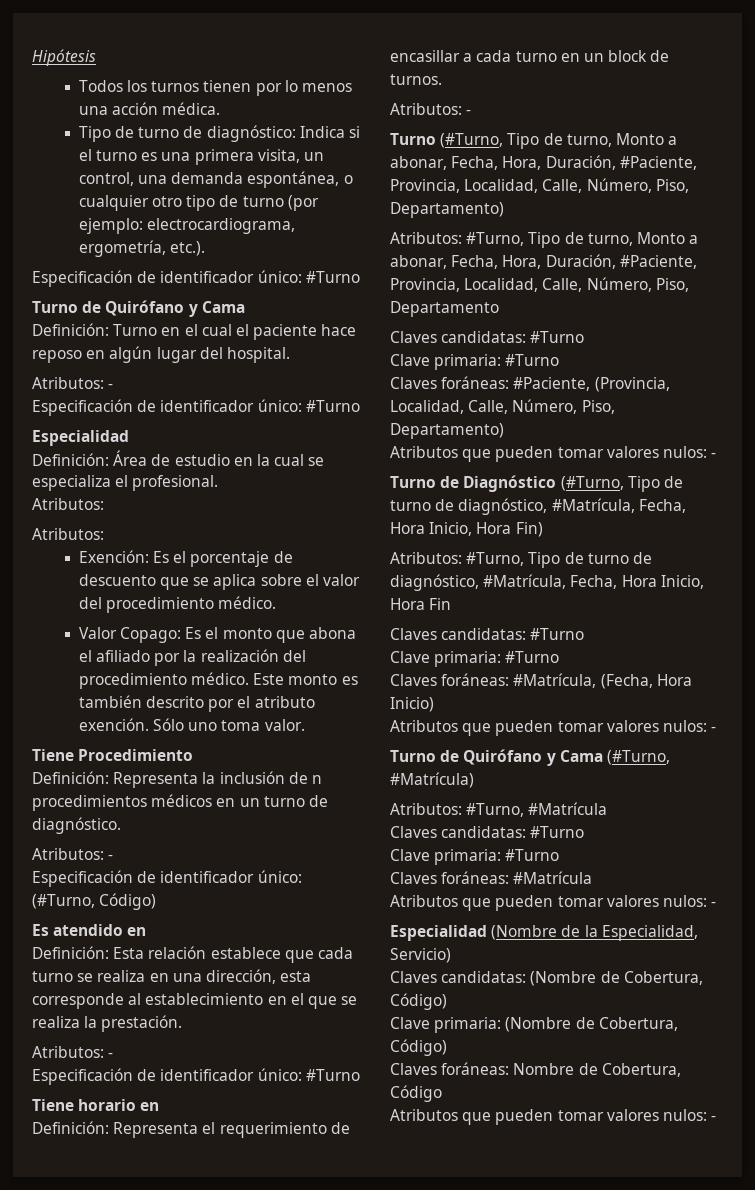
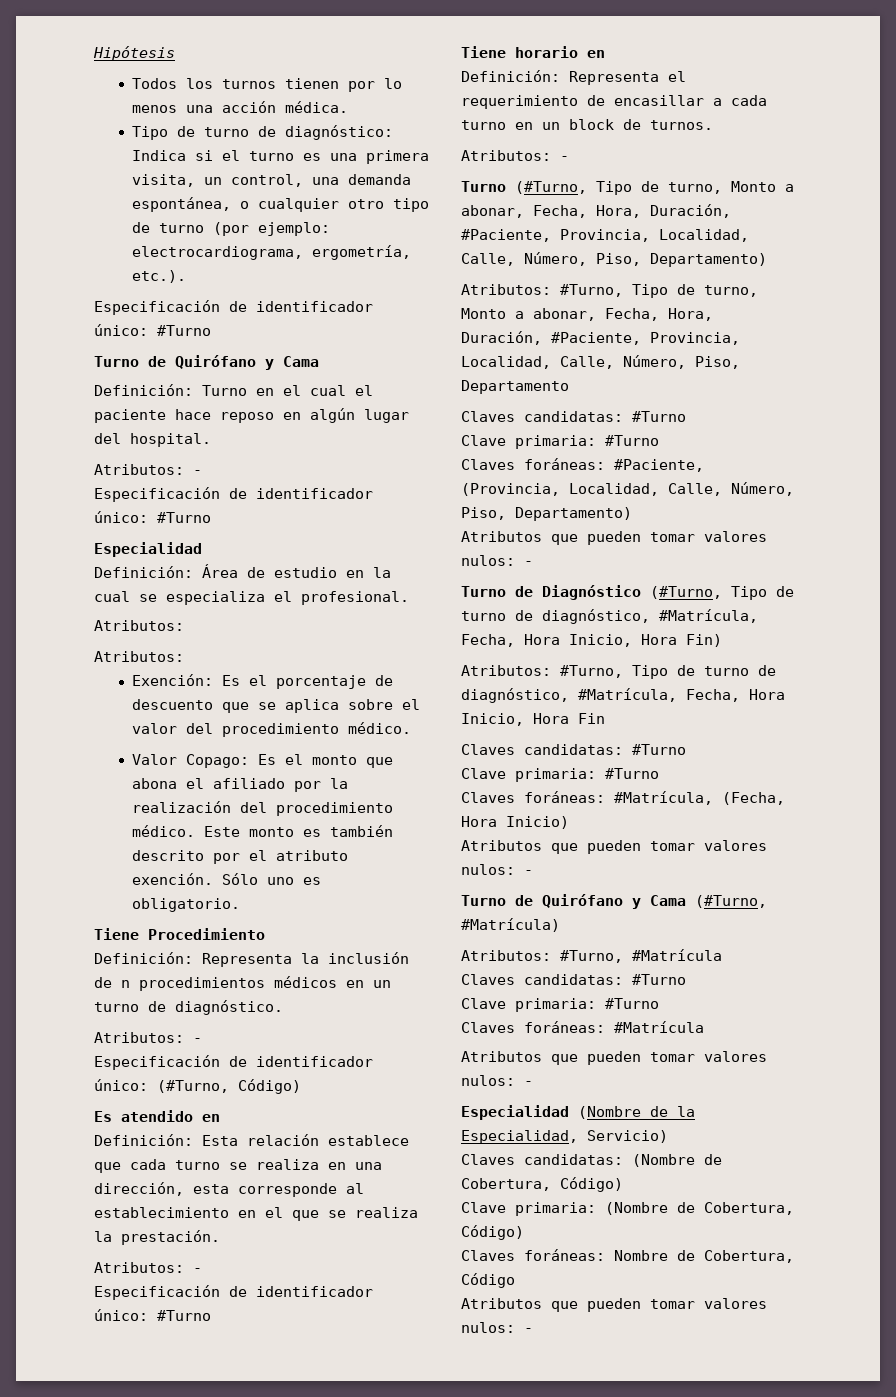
[221,719,305,731] toma valor. -> [303,877,322,885] [132,898,241,912] es obligatorio.

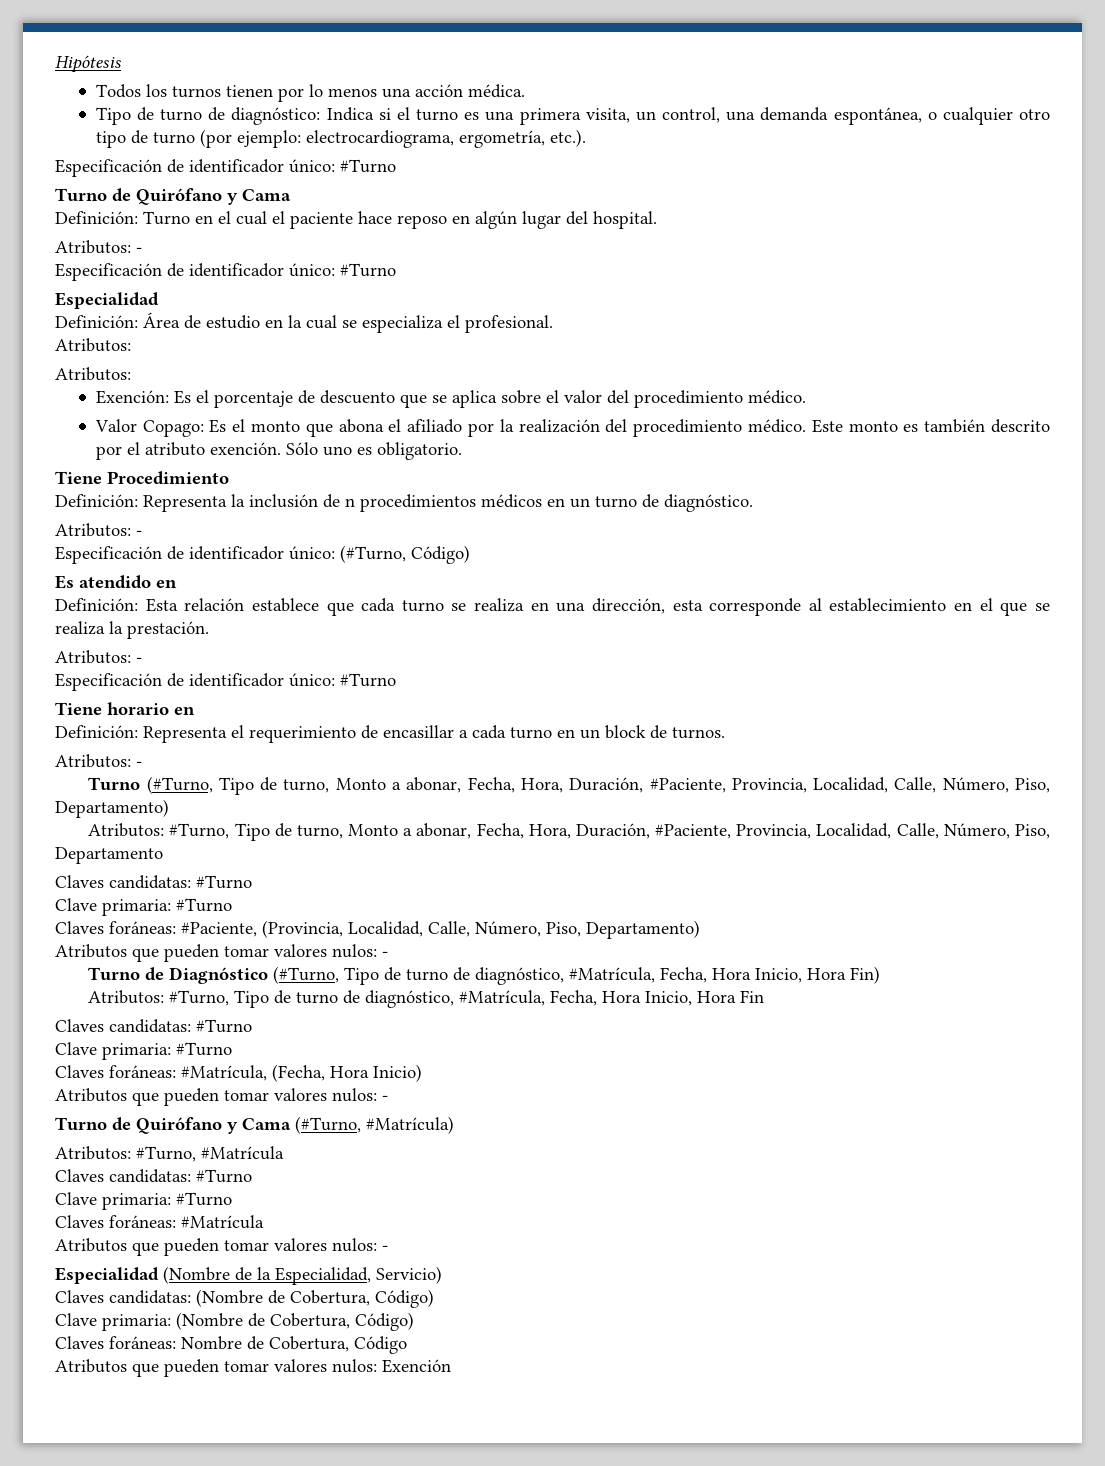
[524,1328,533,1333] - -> [382,1359,451,1373] Exención

